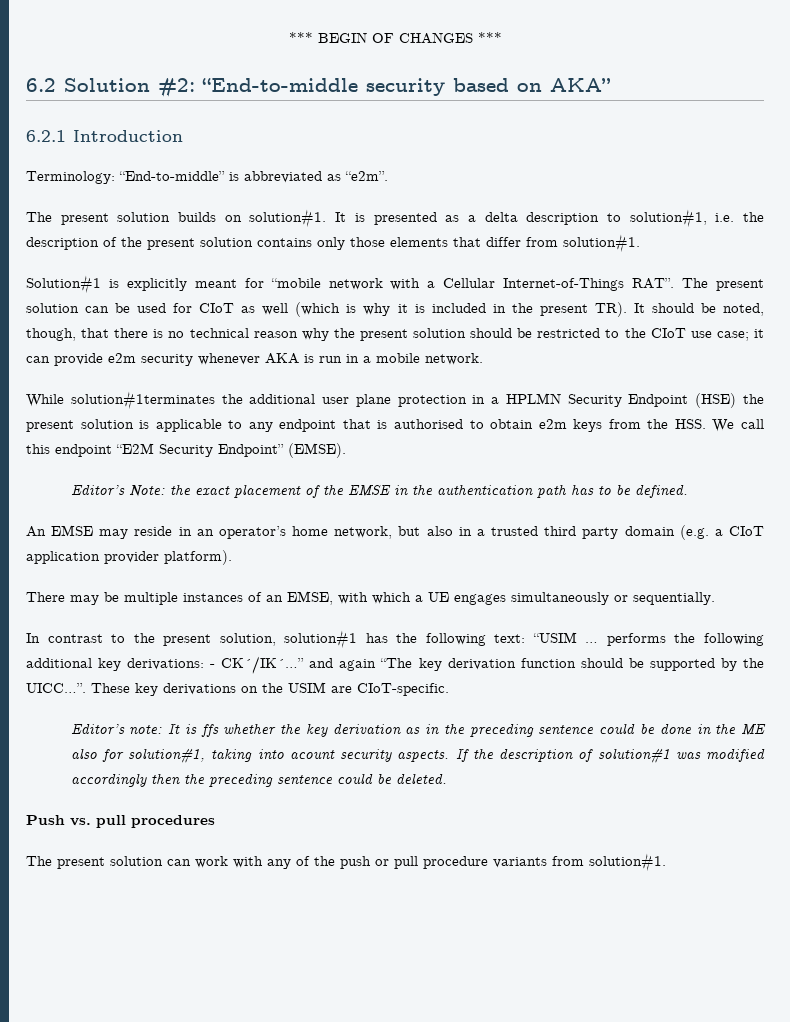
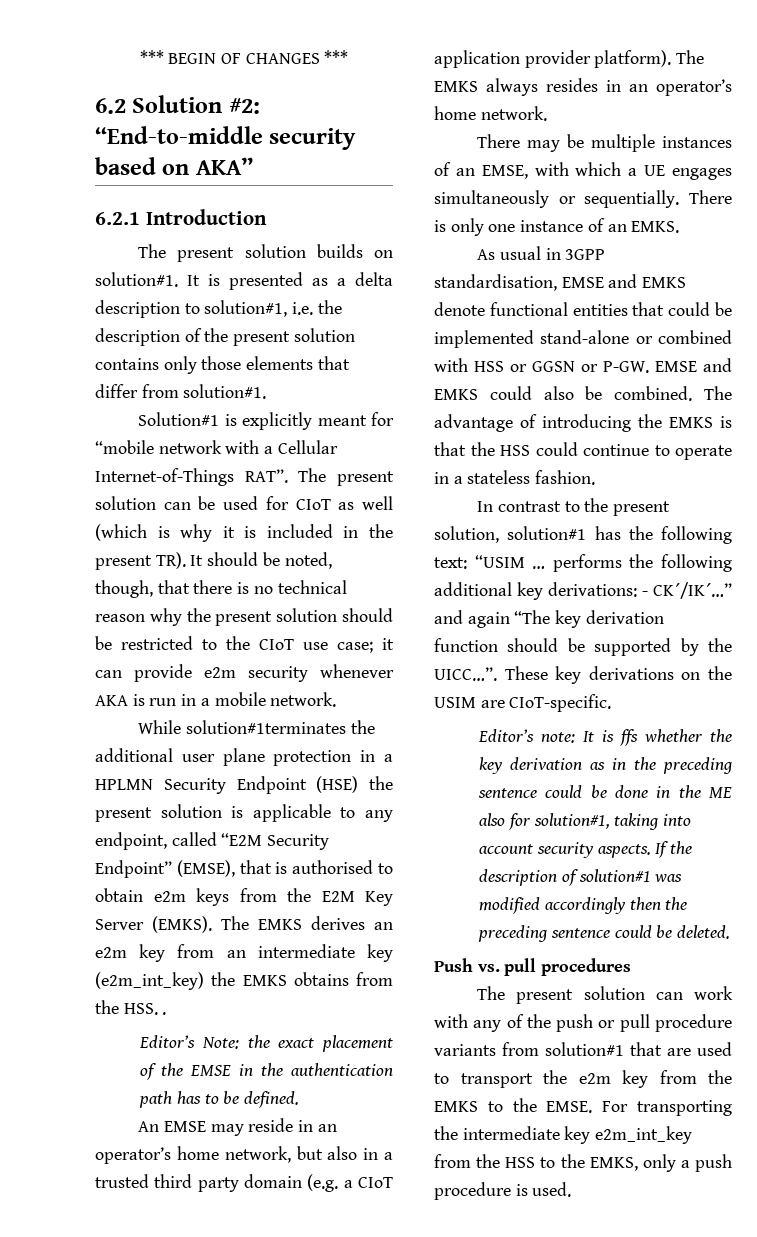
[26,171,388,184] // Terminology: “End-to-middle” is abbreviated as “e2m”. -> (267, 217) none
[279,419,337,432] endpoint -> [95,832,330,850] [95,860,235,878] endpoint, called “E2M Security Endpoint” (EMSE),
[674,419,764,432] [26,443,346,458] HSS. We call this endpoint “E2M Security Endpoint” (EMSE). -> [321,891,393,906] [95,916,393,933] [95,944,393,962] [95,972,393,990] [95,1000,167,1015] E2M Key Server (EMKS). The EMKS derives an e2m key from an intermediate key (e2m_int_key) the EMKS obtains from the HSS. .
(232, 557) none -> [676,50,705,64] [434,78,732,96] [434,106,547,121] The EMKS always resides in an operator’s home network.
(715, 598) none -> [689,190,732,204] [434,218,680,236] [477,246,606,260] [434,274,687,291] [434,302,732,316] [434,330,732,348] [434,358,732,373] [434,386,732,401] [434,414,732,432] [434,442,732,460] [434,470,596,485] There is only one instance of an EMKS. // As usual in 3GPP standardisation, EMSE and EMKS denote functional entities that could be implemented stand-alone or combined with HSS or GGSN or P-GW. EMSE and EMKS could also be combined. The advantage of introducing the EMKS is that the HSS could continue to operate in a stateless fashion.
[289,750,335,760] acount -> [479,844,534,854] account
[589,853,666,872] solution#1. -> [545,1042,732,1056] [434,1070,732,1088] [434,1098,732,1116] [434,1126,693,1144] [434,1154,732,1172] [434,1182,572,1200] solution#1 that are used to transport the e2m key from the EMKS to the EMSE. For transporting the intermediate key e2m_int_key from the HSS to the EMKS, only a push procedure is used.

